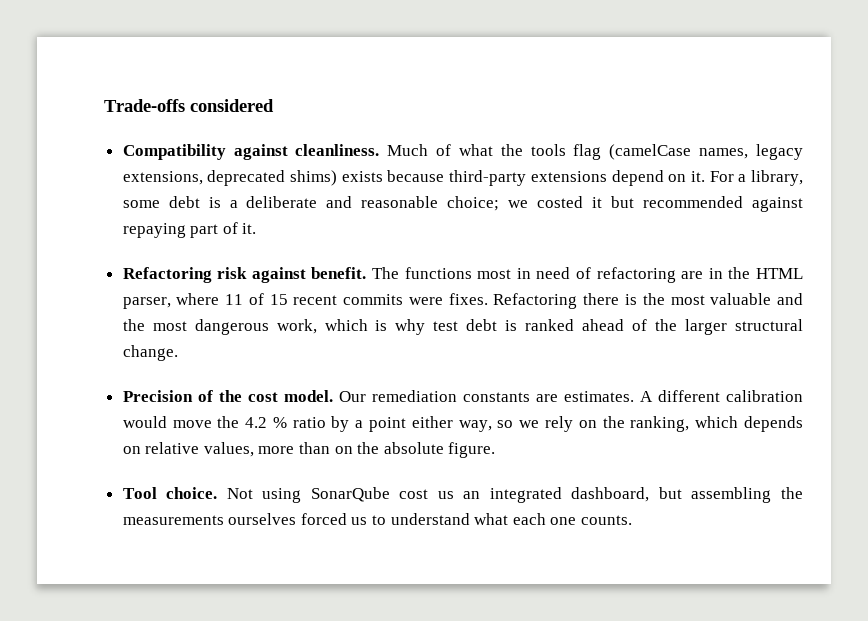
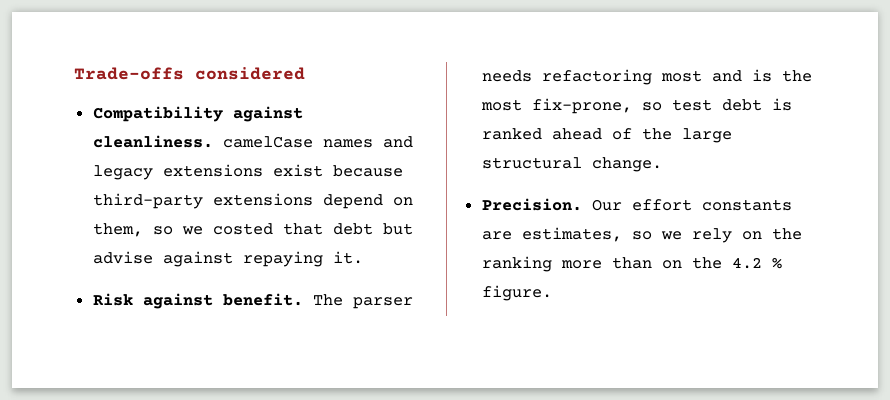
[387,144,803,160] [122,170,383,186] Much of what the tools flag (camelCase names, legacy extensions, deprecated shims) exists -> [222,136,413,148] [92,164,323,180] camelCase names and legacy extensions exist
[690,170,803,186] [122,196,803,212] [122,222,238,238] it. For a library, some debt is a deliberate and reasonable choice; we costed it but recommended against repaying part of -> [92,223,413,237] [92,251,323,267] them, so we costed that debt but advise against repaying
[122,267,248,283] Refactoring risk -> [92,293,133,306] Risk
[404,267,804,283] [122,293,803,309] [122,319,426,335] functions most in need of refactoring are in the HTML parser, where 11 of 15 recent commits were fixes. Refactoring there is the most valuable and the most dangerous work, which is why -> [352,297,413,309] [481,69,812,85] [480,98,662,114] parser needs refactoring most and is the most fix-prone, so
[685,319,728,335] larger -> [681,128,732,143] large
[122,390,803,402] [122,416,492,432] Precision of the cost model. Our remediation constants are estimates. A different calibration would move the 4.2 % ratio by a point either way, -> [481,198,792,211] [481,227,622,242] Precision. Our effort constants are estimates,
[630,416,803,432] [122,442,254,457] ranking, which depends on relative values, -> [481,256,552,272] ranking
[383,442,444,454] absolute -> [731,257,782,269] 4.2 %
[122,487,803,503] [122,513,633,525] // Tool choice. Not using SonarQube cost us an integrated dashboard, but assembling the measurements ourselves forced us to understand what each one counts. -> (552, 293) none

